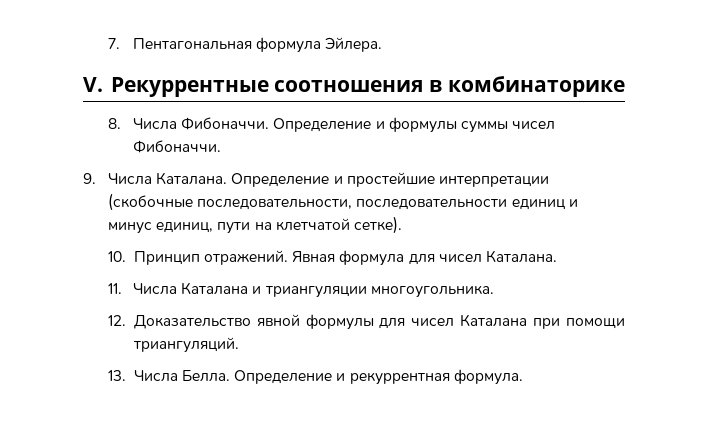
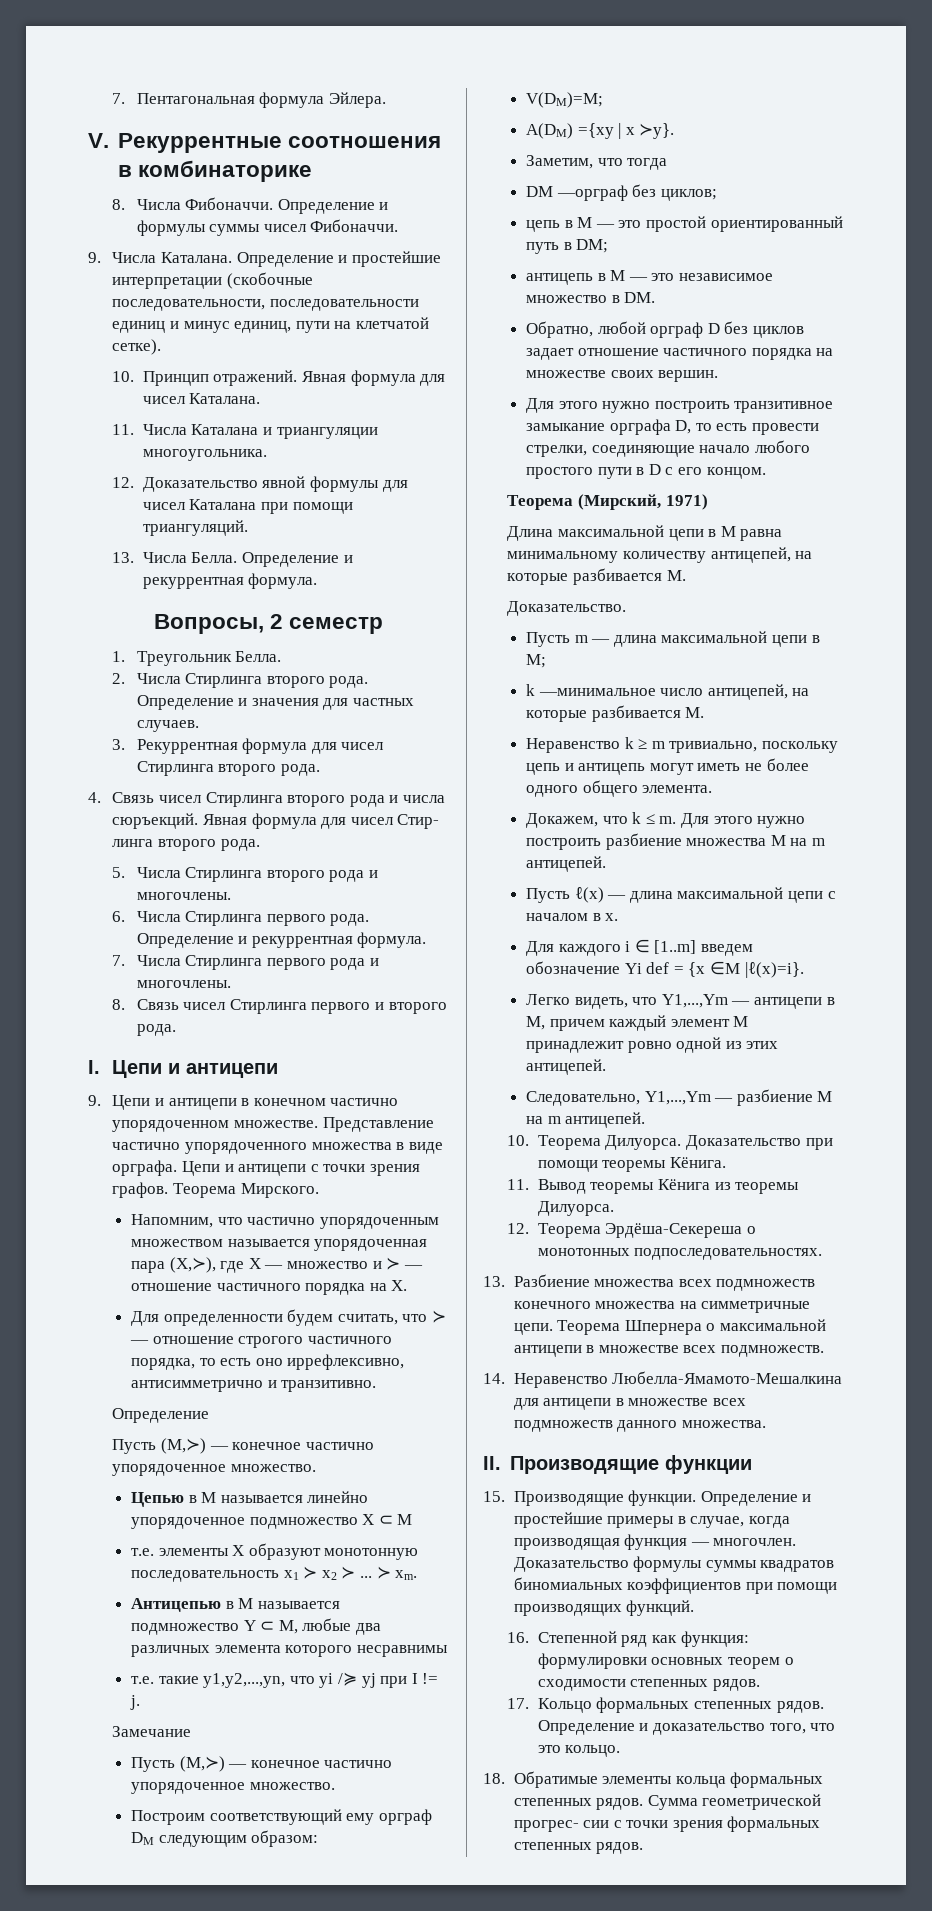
(523, 377) none -> [153,614,384,634] [112,651,282,666] [112,673,369,688] [136,695,415,710] [136,720,199,732] [112,738,385,754] [136,761,320,776] [88,792,445,807] [112,813,440,829] [112,839,260,851] [112,867,379,882] [136,892,231,900] [112,911,370,926] [136,932,427,948] [112,955,380,970] [136,980,231,988] [112,999,447,1014] [136,1024,176,1036] [88,1060,279,1078] [88,1095,399,1110] [112,1117,434,1132] [112,1142,443,1154] [112,1160,420,1176] [112,1182,319,1198] [131,1214,439,1229] [131,1239,428,1251] [131,1257,423,1273] [131,1280,408,1295] [131,1309,447,1326] [130,1336,392,1348] [131,1354,405,1370] [131,1380,377,1392] [112,1408,210,1423] [112,1438,374,1454] [112,1464,316,1476] [131,1491,369,1507] [131,1514,413,1529] [131,1543,419,1560] [131,1566,418,1582] [131,1598,340,1612] [131,1618,382,1635] [131,1645,448,1657] [131,1672,439,1688] [130,1695,141,1710] [112,1726,192,1737] [131,1756,393,1772] [131,1782,335,1794] [131,1809,432,1825] [131,1830,319,1847] [526,92,604,108] [526,123,675,139] [526,155,668,170] [526,184,717,201] [526,216,843,232] [526,239,609,254] [526,270,774,285] [526,292,656,303] [526,321,805,338] [526,348,834,360] [526,370,719,382] [526,398,834,413] [526,419,820,435] [526,440,810,457] [526,464,766,479] [507,494,708,510] [507,525,783,541] [507,547,813,563] [507,568,686,585] [507,601,627,616] [526,631,820,647] [526,654,547,668] [526,684,810,700] [526,705,705,722] [526,737,839,753] [526,758,809,775] [526,780,713,797] [526,812,806,828] [526,833,826,850] [526,856,607,872] [526,887,836,903] [526,913,619,921] [526,939,754,956] [526,961,804,978] [526,994,835,1009] [526,1015,749,1031] [526,1037,779,1053] [526,1059,607,1075] [526,1089,833,1106] [526,1112,646,1128] [507,1135,833,1150] [537,1157,727,1172] [507,1179,800,1194] [537,1201,614,1216] [507,1223,757,1238] [537,1248,823,1260] [483,1274,816,1291] [513,1301,811,1313] [513,1319,826,1335] [513,1345,824,1357] [483,1371,843,1388] [513,1398,746,1410] [513,1420,766,1432] [483,1455,752,1474] [483,1490,812,1506] [513,1512,790,1528] [513,1534,797,1550] [513,1556,835,1572] [513,1577,838,1594] [513,1600,695,1616] [507,1631,749,1647] [537,1653,794,1669] [537,1679,761,1691] [507,1697,824,1713] [537,1720,836,1735] [537,1745,621,1757] [483,1771,824,1788] [513,1794,822,1810] [513,1816,821,1832] [513,1842,644,1854] // Вопросы, 2 семестр // 1. Треугольник Белла. // 2. Числа Стирлинга второго рода. Определение и значения для частных случаев. // 3. Рекуррентная формула для чисел Стирлинга второго рода. // 4. Связь чисел Стирлинга второго рода и числа сюръекций. Явная формула для чисел Стир- линга второго рода. // 5. Числа Стирлинга второго рода и многочлены. // 6. Числа Стирлинга первого рода. Определение и рекуррентная формула. // 7. Числа Стирлинга первого рода и многочлены. // 8. Связь чисел Стирлинга первого и второго рода. // I. Цепи и антицепи // 9. Цепи и антицепи в конечном частично упорядоченном множестве. Представление частично упорядоченного множества в виде орграфа. Цепи и антицепи с точки зрения графов. Теорема Мирского. // Напомним, что частично упорядоченным множеством называется упорядоченная пара (X,≻), где X — множество и ≻ — отношение частичного порядка на X. // Для определенности будем считать, что ≻ — отношение строгого частичного порядка, то есть оно иррефлексивно, антисимметрично и транзитивно. // Определение // Пусть (M,≻) — конечное частично упорядоченное множество. // Цепью в M называется линейно упорядоченное подмножество X ⊂ M // т.е. элементы X образуют монотонную последовательность x1 ≻ x2 ≻ ... ≻ xm. // Антицепью в M называется подмножество Y ⊂ M, любые два различных элемента которого несравнимы // т.е. такие y1,y2,...,yn, что yi /≽ yj при I != j. // Замечание // Пусть (M,≻) — конечное частично упорядоченное множество. // Построим соответствующий ему орграф DM следующим образом: // V(DM)=M; // A(DM) ={xy | x ≻y}. // Заметим, что тогда // DM —орграф без циклов; // цепь в M — это простой ориентированный путь в DM; // антицепь в M — это независимое множество в DM. // Обратно, любой орграф D без циклов задает отношение частичного порядка на множестве своих вершин. // Для этого нужно построить транзитивное замыкание орграфа D, то есть провести стрелки, соединяющие начало любого простого пути в D с его концом. // Теорема (Мирский, 1971) // Длина максимальной цепи в M равна минимальному количеству антицепей, на которые разбивается M. // Доказательство. // Пусть m — длина максимальной цепи в M; // k —минимальное число антицепей, на которые разбивается M. // Неравенство k ≥ m тривиально, поскольку цепь и антицепь могут иметь не более одного общего элемента. // Докажем, что k ≤ m. Для этого нужно построить разбиение множества M на m антицепей. // Пусть ℓ(x) — длина максимальной цепи с началом в x. // Для каждого i ∈ [1..m] введем обозначение Yi def = {x ∈M |ℓ(x)=i}. // Легко видеть, что Y1,...,Ym — антицепи в M, причем каждый элемент M принадлежит ровно одной из этих антицепей. // Следовательно, Y1,...,Ym — разбиение M на m антицепей. // 10. Теорема Дилуорса. Доказательство при помощи теоремы Кёнига. // 11. Вывод теоремы Кёнига из теоремы Дилуорса. // 12. Теорема Эрдёша-Секереша о монотонных подпоследовательностях. // 13. Разбиение множества всех подмножеств конечного множества на симметричные цепи. Теорема Шпернера о максимальной антицепи в множестве всех подмножеств. // 14. Неравенство Любелла-Ямамото-Мешалкина для антицепи в множестве всех подмножеств данного множества. // II. Производящие функции // 15. Производящие функции. Определение и простейшие примеры в случае, когда производящая функция — многочлен. Доказательство формулы суммы квадратов биномиальных коэффициентов при помощи производящих функций. // 16. Степенной ряд как функция: формулировки основных теорем о сходимости степенных рядов. // 17. Кольцо формальных степенных рядов. Определение и доказательство того, что это кольцо. // 18. Обратимые элементы кольца формальных степенных рядов. Сумма геометрической прогрес- сии с точки зрения формальных степенных рядов.

